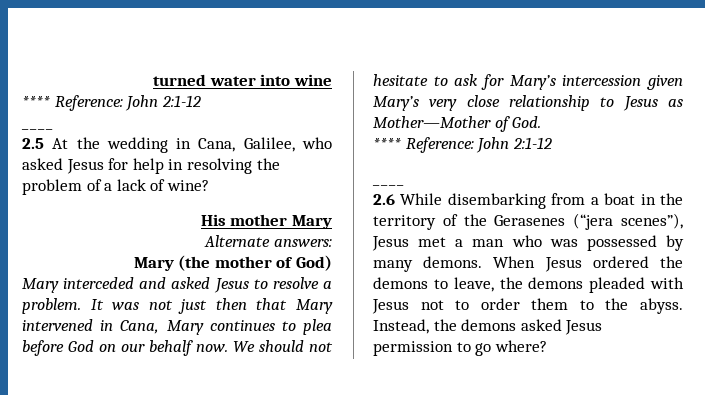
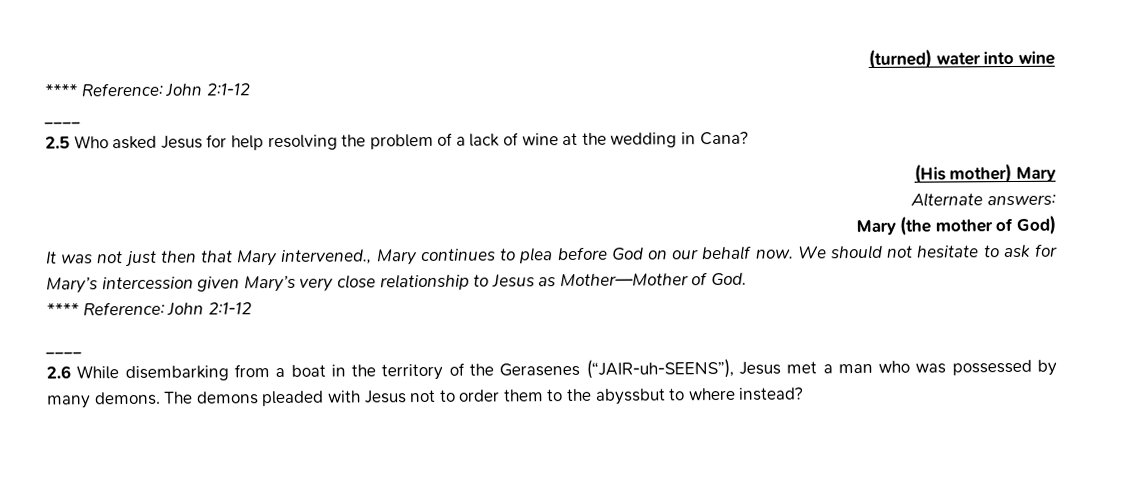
[153,74,207,86] turned -> [868,48,933,69] (turned)
[52,137,332,153] At the wedding in Cana, Galilee, who -> [73,135,109,149] Who
[168,159,184,170] in -> (264, 143) none
[166,180,209,191] [200,214,288,226] wine? // His mother -> [521,131,749,148] [913,163,1013,184] wine at the wedding in Cana? // (His mother)
[22,277,332,293] [22,298,81,314] Mary interceded and asked Jesus to resolve a problem. -> (1056, 224) none
[22,319,160,334] intervened in Cana, -> [281,249,373,265] intervened.,
[573,213,683,230] (“jera scenes”), -> [585,358,734,379] (“JAIR-uh-SEENS”),
[493,256,683,272] [373,277,523,292] When Jesus ordered the demons to leave, the -> [163,391,194,404] The
[640,298,683,314] [373,319,603,335] [373,340,547,356] abyss. Instead, the demons asked Jesus permission to go where? -> [594,387,805,405] abyssbut to where instead?

